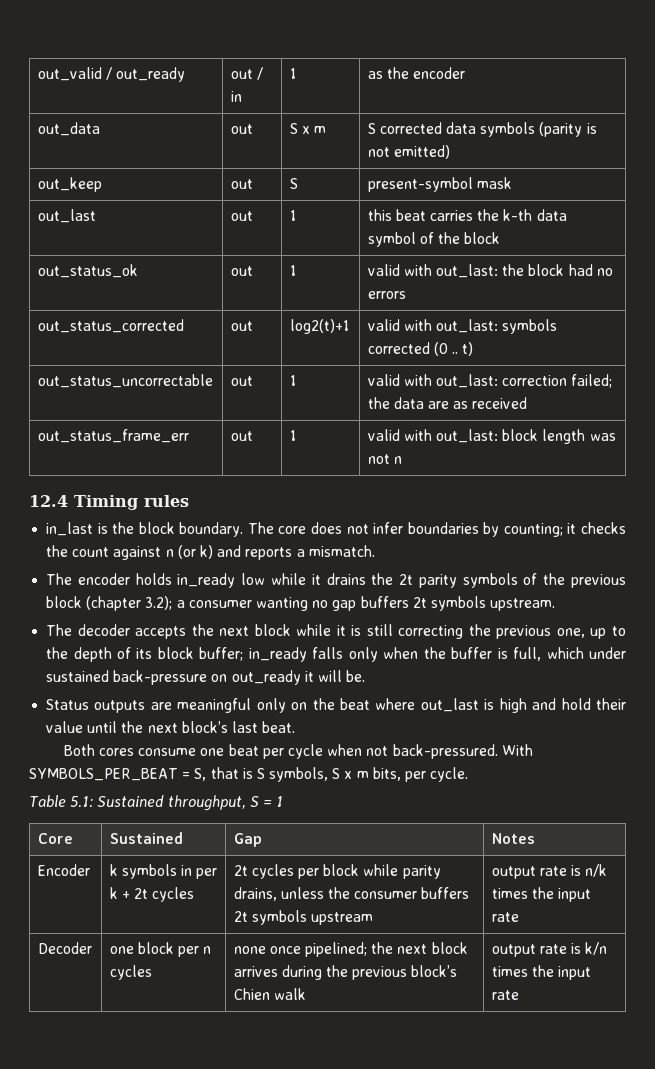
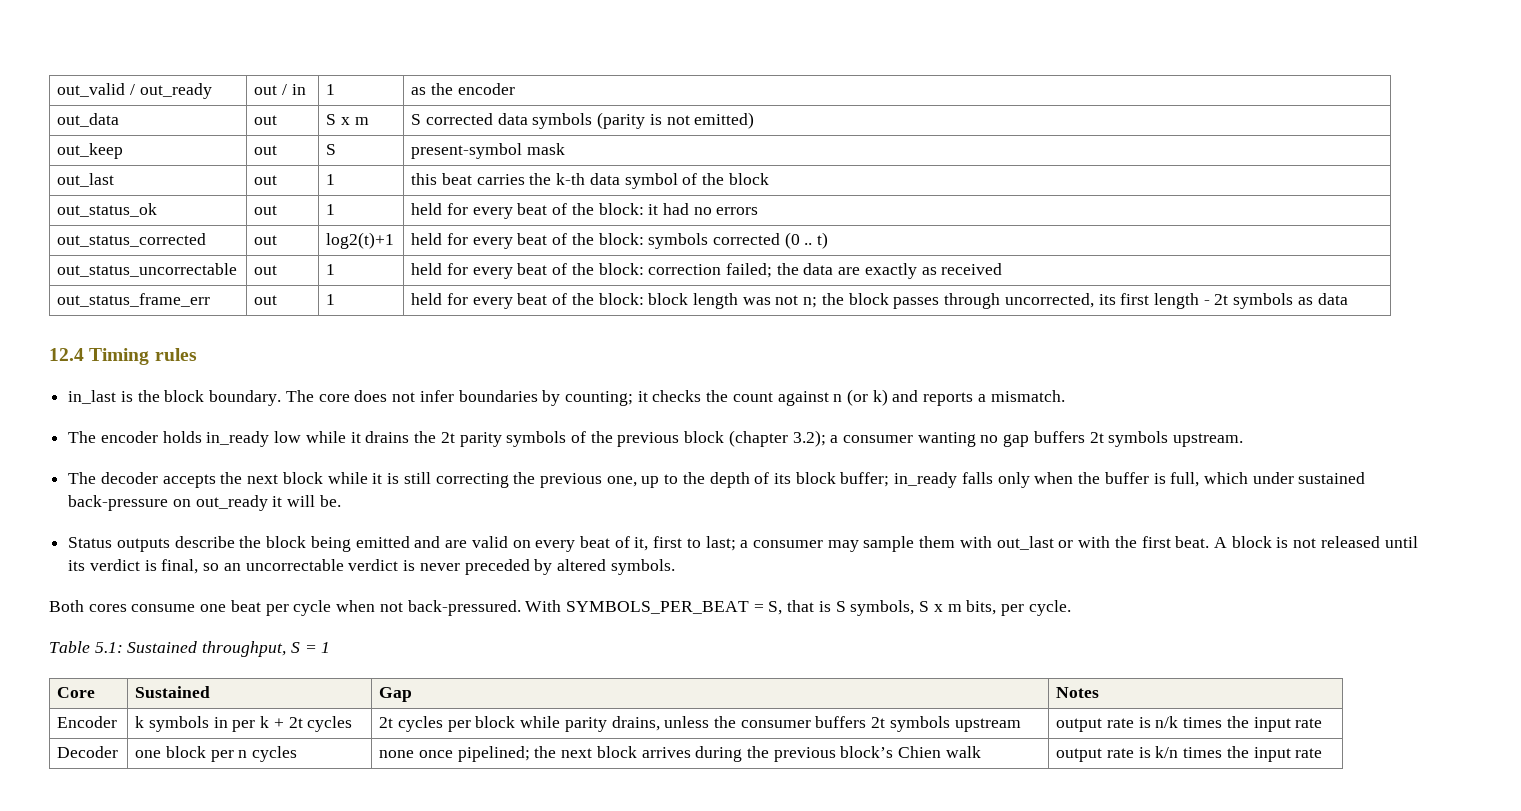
[367,264,565,278] valid with out_last: the block -> [411,203,659,219] held for every beat of the block: it
[367,319,499,333] valid with out_last: -> [411,233,644,249] held for every beat of the block:
[367,374,499,388] valid with out_last: -> [411,263,644,279] held for every beat of the block:
(450, 405) none -> [864,263,917,279] exactly
[367,429,616,444] [367,454,402,464] valid with out_last: block length was not n -> [411,293,1348,309] held for every beat of the block: block length was not n; the block passes through uncorrected, its first length - 2t symbols as data
[150,698,626,713] [46,721,296,733] are meaningful only on the beat where out_last is high and hold their value until the next block’s last beat. -> [174,536,1418,552] [68,559,675,575] describe the block being emitted and are valid on every beat of it, first to last; a consumer may sample them with out_last or with the first beat. A block is not released until its verdict is final, so an uncorrectable verdict is never preceded by altered symbols.

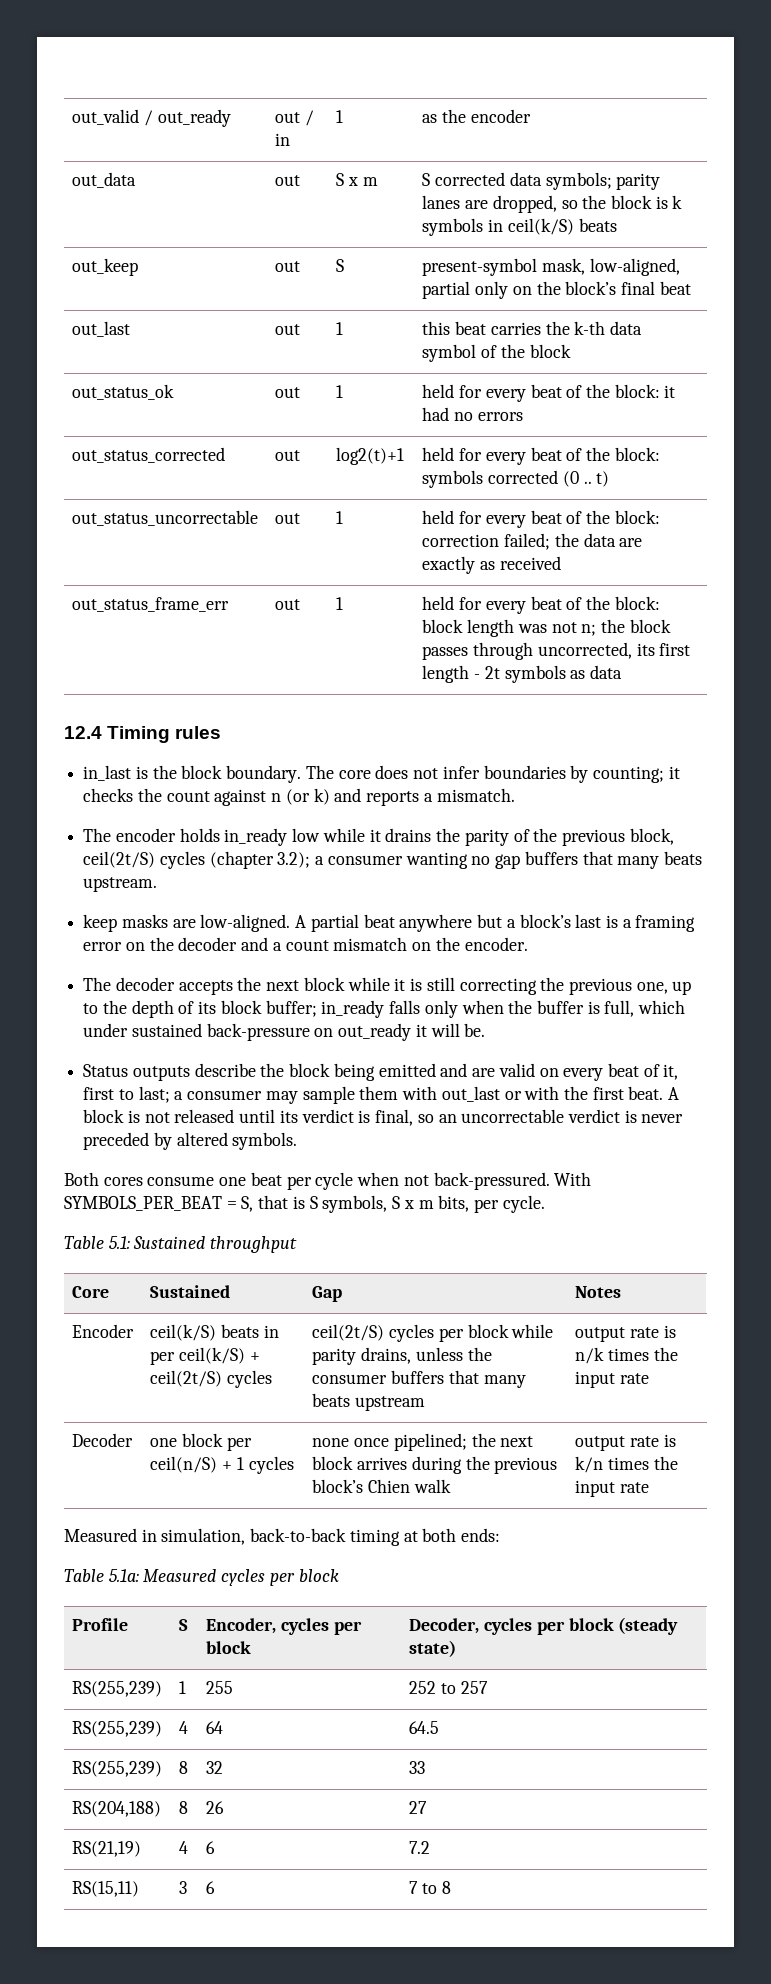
[532,112,755,129] [57,143,124,159] [254,145,278,155] [326,144,337,155] [411,143,565,159] symbols (parity is not emitted) // out_keep | out | S | present-symbol mask -> [545,172,661,190] [422,195,683,213] [422,218,617,236] [72,258,139,276] [275,261,301,272] [336,259,345,272] [422,258,680,276] [422,281,691,299] symbols; parity lanes are dropped, so the block is k symbols in ceil(k/S) beats // out_keep | out | S | present-symbol mask, low-aligned, partial only on the block’s final beat
[440,431,725,447] 2t parity symbols of the previous block -> [464,828,674,846] [83,851,205,869] parity of the previous block, ceil(2t/S) cycles
[1089,431,1244,447] 2t symbols upstream. -> [582,851,702,869] [83,877,158,892] [83,914,696,932] [83,937,528,951] that many beats upstream. // keep masks are low-aligned. A partial beat anywhere but a block’s last is a framing error on the decoder and a count mismatch on the encoder.
[202,641,331,657] throughput, S = 1 -> [210,1236,298,1253] throughput
[135,716,353,732] [379,717,394,728] k symbols in per k + 2t cycles | 2t -> [150,1324,279,1341] [150,1347,260,1365] [150,1370,273,1388] [312,1324,385,1341] ceil(k/S) beats in per ceil(k/S) + ceil(2t/S) cycles | ceil(2t/S)
[871,716,950,732] 2t symbols -> [448,1370,526,1388] [312,1393,351,1407] that many beats
[238,750,248,758] n -> [150,1456,244,1473] ceil(n/S) + 1
(1323, 753) none -> [64,1528,501,1546] [64,1569,339,1586] [72,1618,129,1631] [179,1619,189,1631] [206,1618,362,1635] [206,1641,252,1654] [409,1617,679,1635] [409,1640,457,1657] [72,1681,163,1697] [179,1681,187,1694] [206,1681,234,1694] [409,1681,488,1694] [72,1721,163,1737] [179,1721,189,1734] [206,1721,224,1734] [409,1721,440,1734] [72,1761,163,1777] [179,1761,189,1774] [206,1761,224,1774] [409,1761,426,1774] [72,1801,162,1817] [179,1801,189,1814] [206,1801,225,1814] [409,1801,428,1814] [72,1841,142,1857] [179,1841,189,1854] [206,1841,216,1854] [409,1841,431,1854] [72,1881,140,1897] [179,1881,188,1894] [206,1881,216,1894] [409,1881,451,1894] // Measured in simulation, back-to-back timing at both ends: // Table 5.1a: Measured cycles per block // Profile | S | Encoder, cycles per block | Decoder, cycles per block (steady state) // RS(255,239) | 1 | 255 | 252 to 257 // RS(255,239) | 4 | 64 | 64.5 // RS(255,239) | 8 | 32 | 33 // RS(204,188) | 8 | 26 | 27 // RS(21,19) | 4 | 6 | 7.2 // RS(15,11) | 3 | 6 | 7 to 8

